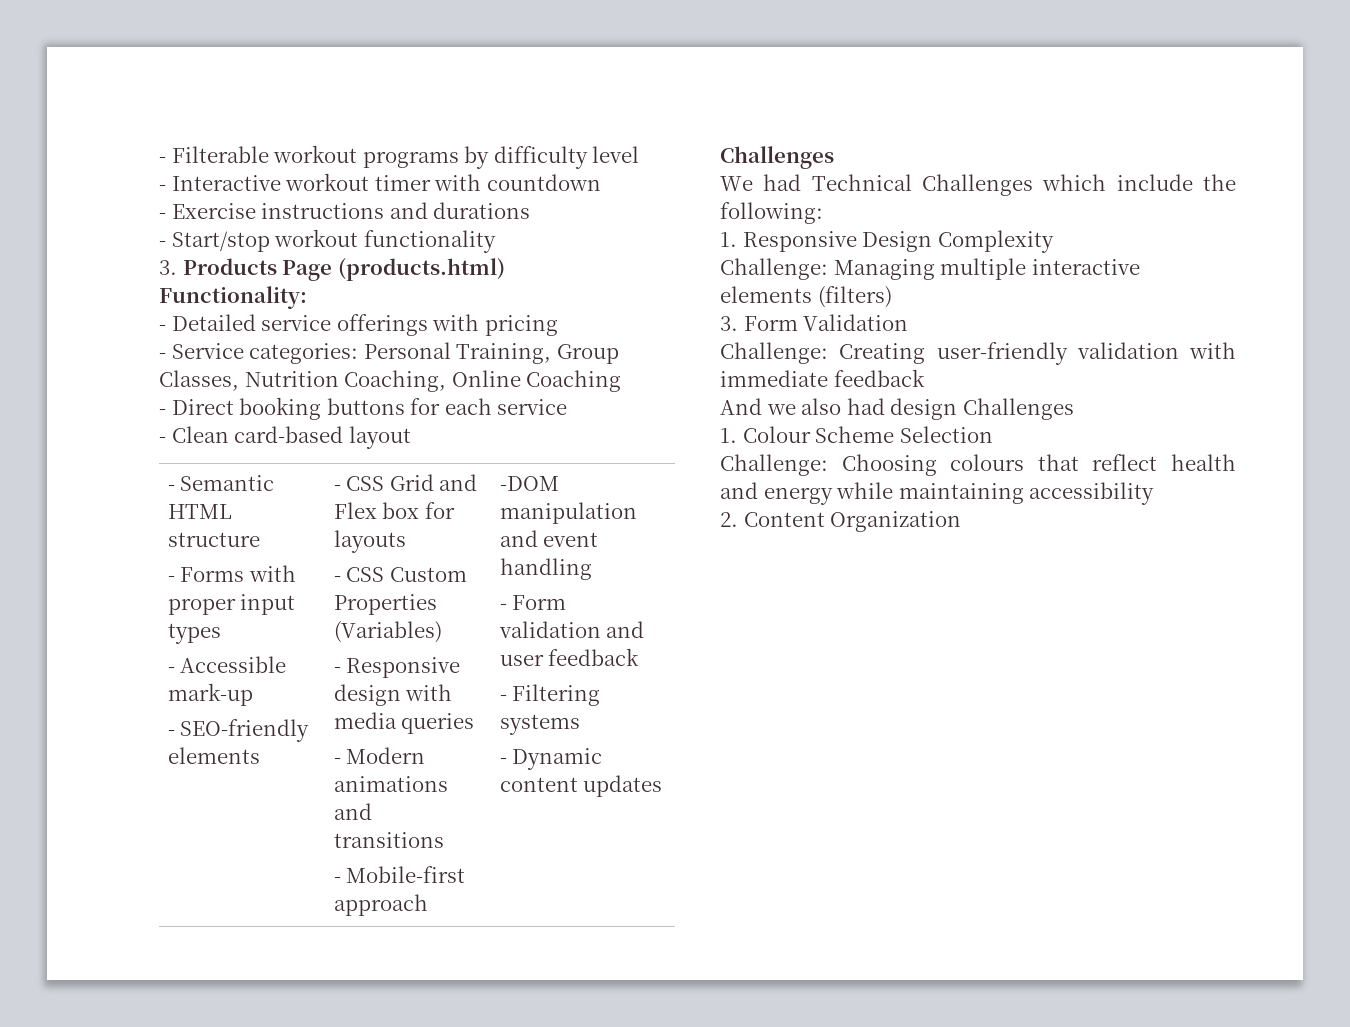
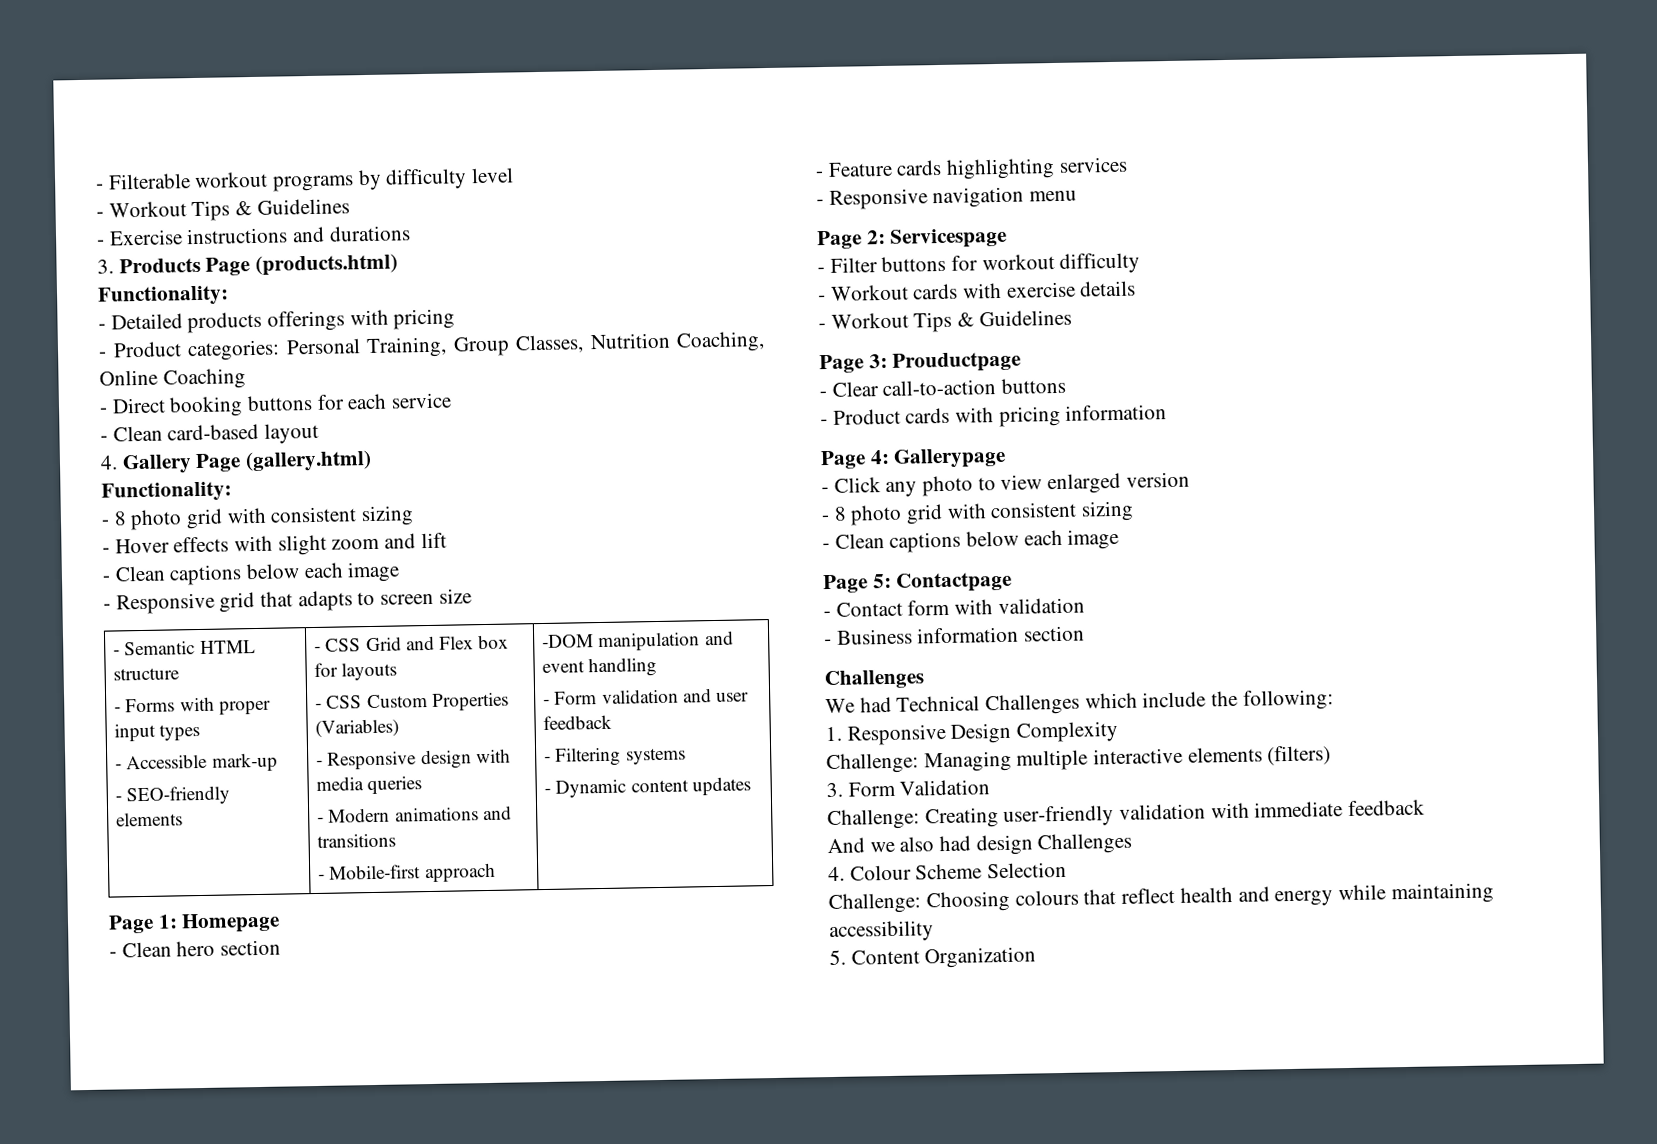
[171,173,601,191] Interactive workout timer with countdown -> [108,198,350,222] Workout Tips & Guidelines
[159,229,496,253] // - Start/stop workout functionality -> (411, 233) none
[261,315,332,331] service -> [187,311,263,334] products
[171,343,244,359] Service -> [112,341,182,358] Product
(411, 437) none -> [100,449,373,475] [101,481,232,503] [101,505,415,531] [102,532,447,556] [102,561,401,586] [103,588,472,615] // 4. Gallery Page (gallery.html) // Functionality: // - 8 photo grid with consistent sizing // - Hover effects with slight zoom and lift // - Clean captions below each image // - Responsive grid that adapts to screen size
(663, 786) none -> [108,912,281,934] [109,939,282,958] [816,156,1128,180] [816,186,1078,210] [817,227,1008,250] [817,252,1141,274] [818,280,1137,302] [818,309,1072,333] [819,351,1022,374] [819,377,1067,398] [820,404,1168,428] [820,447,1007,470] [821,471,1190,497] [822,500,1135,526] [822,528,1120,553] [823,571,1013,594] [823,597,1085,618] [824,625,1086,646] // Page 1: Homepage // - Clean hero section // - Feature cards highlighting services // - Responsive navigation menu // Page 2: Servicespage // - Filter buttons for workout difficulty // - Workout cards with exercise details // - Workout Tips & Guidelines // Page 3: Prouductpage // - Clear call-to-action buttons // - Product cards with pricing information // Page 4: Gallerypage // - Click any photo to view enlarged version // - 8 photo grid with consistent sizing // - Clean captions below each image // Page 5: Contactpage // - Contact form with validation // - Business information section
[720,428,737,443] 1. -> [828,866,845,882] 4.
[720,512,738,527] 2. -> [829,949,846,966] 5.

